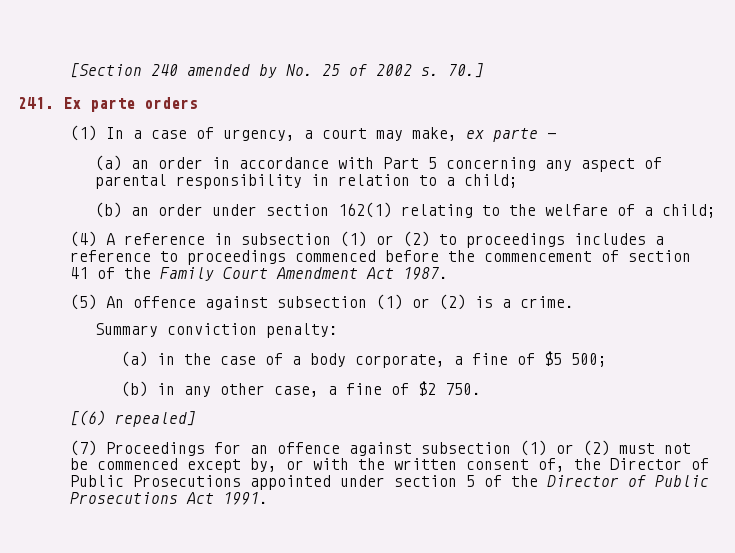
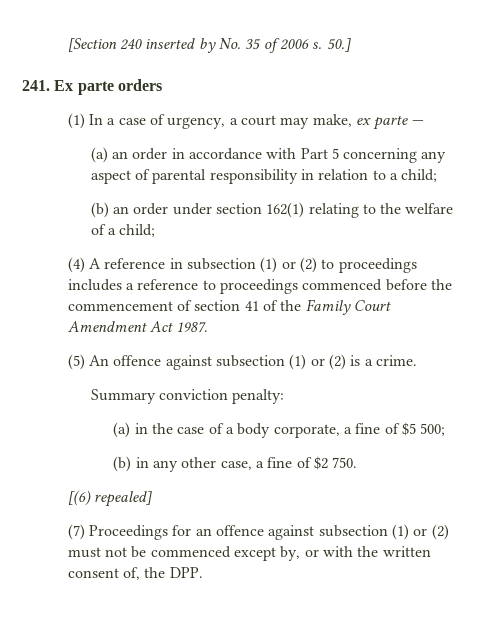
[186,64,250,76] amended -> [145,38,196,49] inserted
[321,63,484,78] 25 of 2002 s. 70.] -> [245,38,351,53] 35 of 2006 s. 50.]
[609,458,709,470] [69,475,709,490] [69,492,268,505] Director of Public Prosecutions appointed under section 5 of the Director of Public Prosecutions Act 1991. -> [169,567,203,578] DPP.

